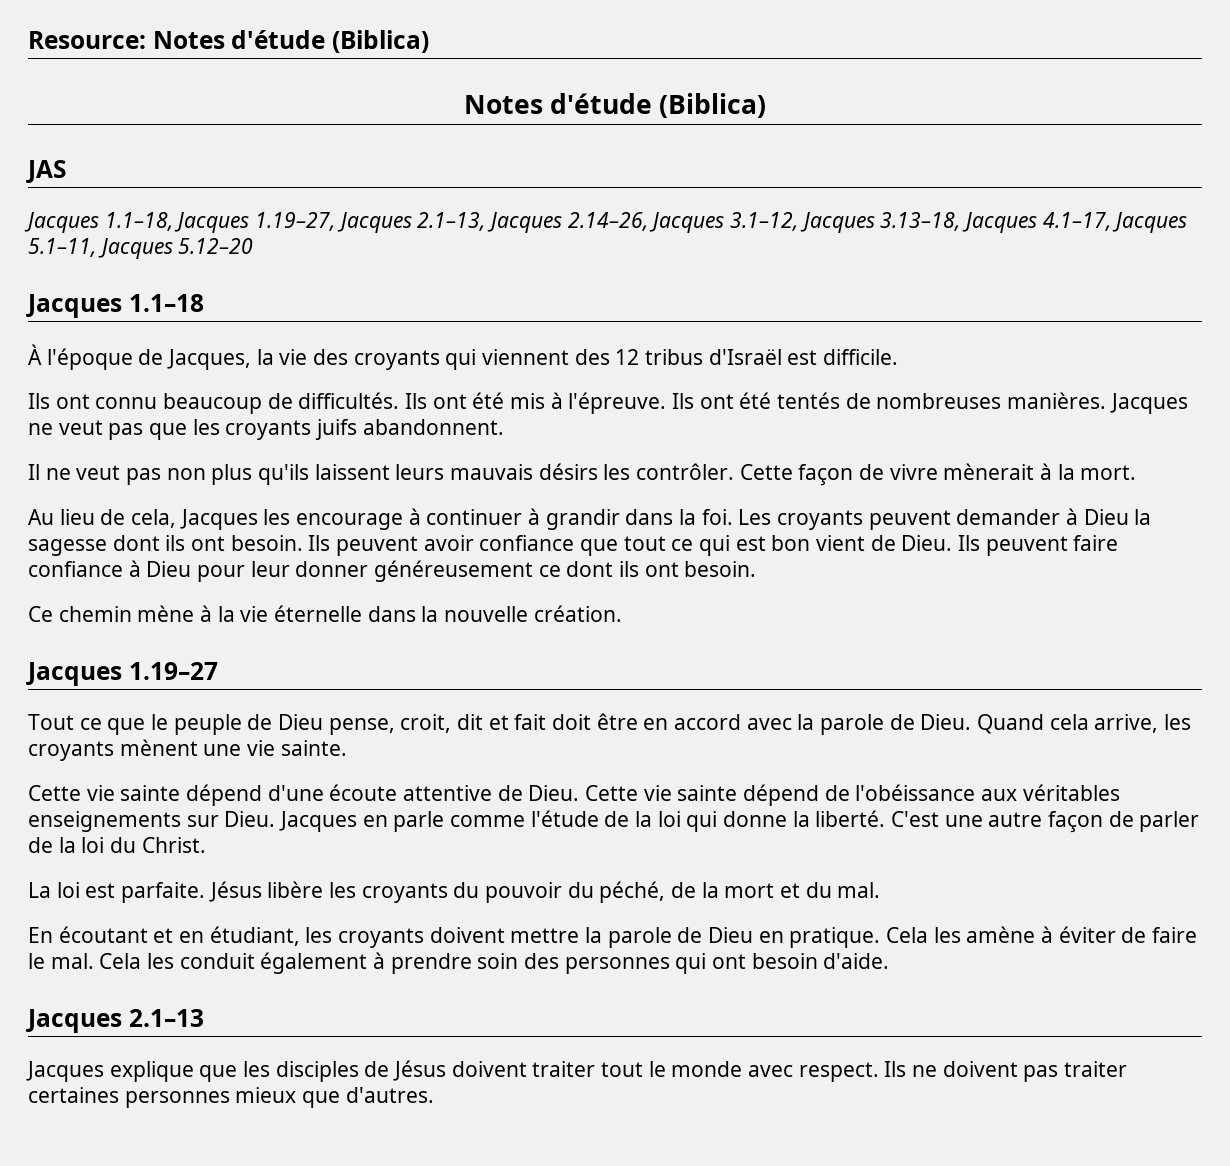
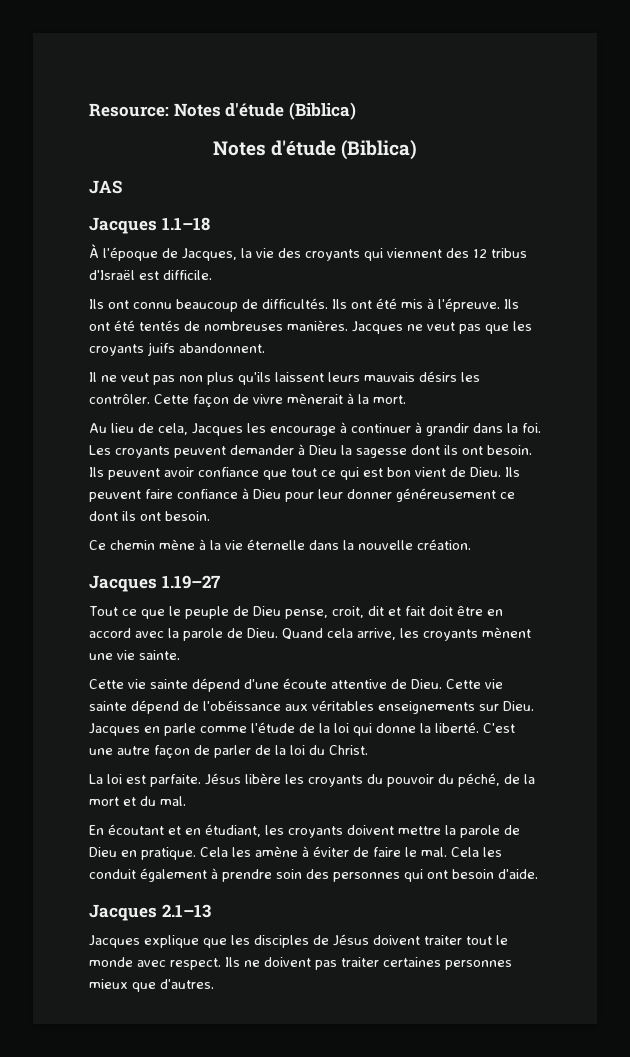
[24,212,1188,233] [28,238,254,259] // Jacques 1.1–18, Jacques 1.19–27, Jacques 2.1–13, Jacques 2.14–26, Jacques 3.1–12, Jacques 3.13–18, Jacques 4.1–17, Jacques 5.1–11, Jacques 5.12–20 -> (122, 187) none

